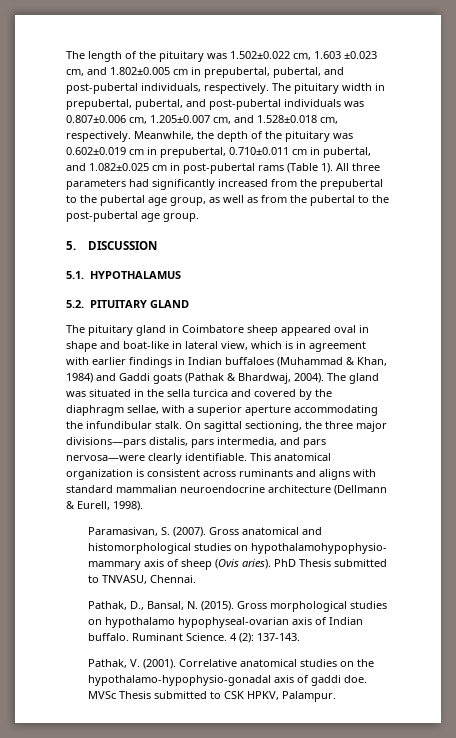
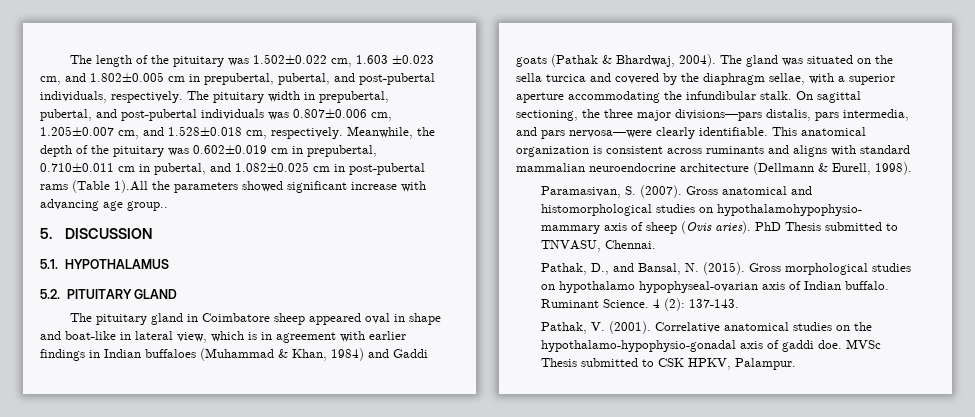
[321,163,380,173] [66,179,383,190] [66,195,389,206] [66,211,199,222] 1). All three parameters had significantly increased from the prepubertal to the pubertal age group, as well as from the pubertal to the post-pubertal age group. -> [114,180,426,193] [40,199,168,211] 1).All the parameters showed significant increase with advancing age group..
[134,389,144,397] in -> [857,58,871,64] on
(144, 605) none -> [613,263,635,272] and

